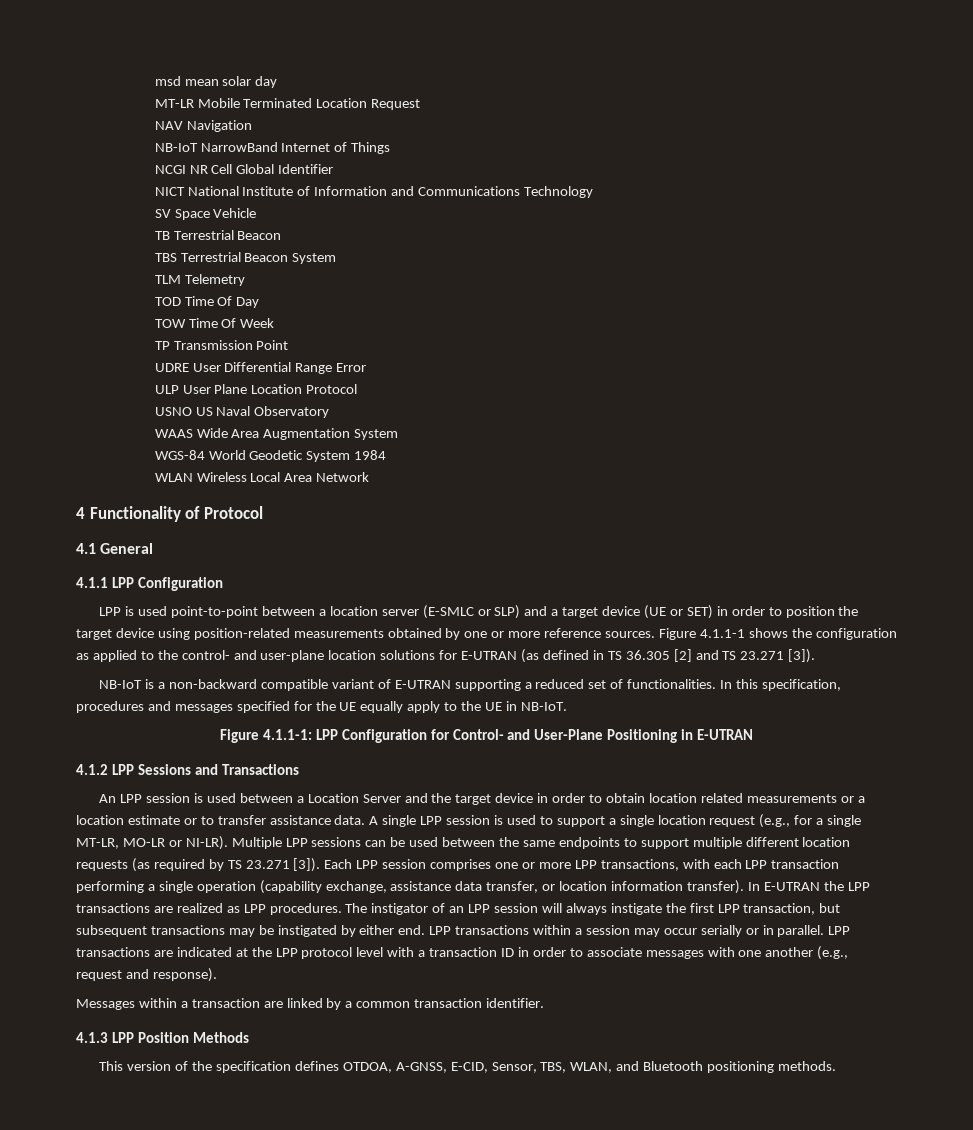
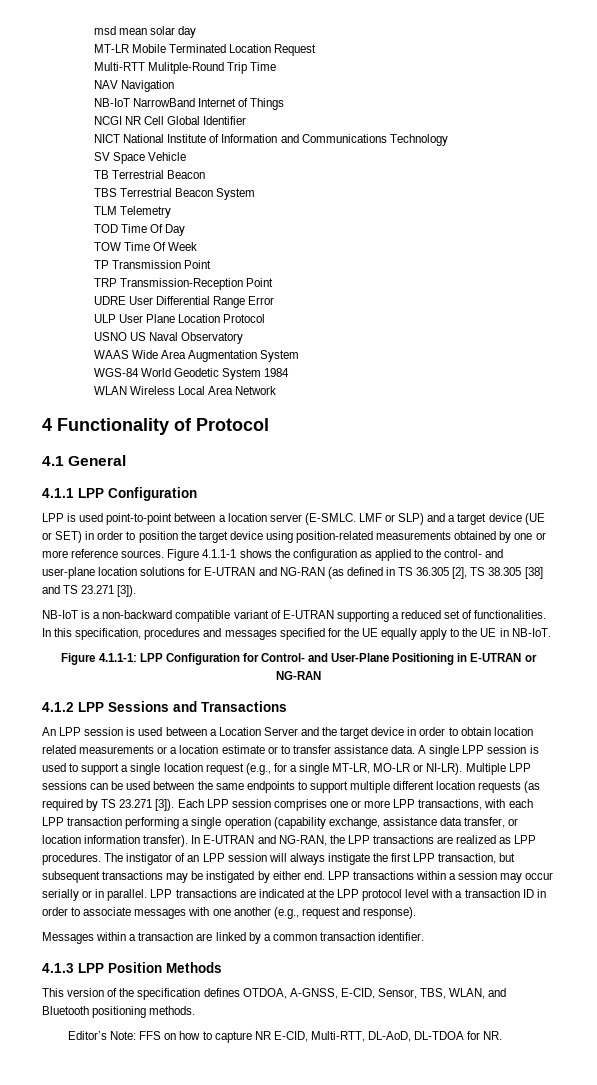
(421, 104) none -> [94,62,277,74] // Multi-RTT Mulitple-Round Trip Time
(289, 345) none -> [94,278,274,290] // TRP Transmission-Reception Point
[422,605,474,619] (E-SMLC -> [304,513,382,525] (E-SMLC. LMF
(518, 655) none -> [258,567,325,576] and NG-RAN
[673,649,692,662] [2] -> [452,567,543,579] [2], TS 38.305 [38]
(754, 734) none -> [524,654,537,662] [276,671,321,680] or NG-RAN
(820, 886) none -> [257,835,327,846] and NG-RAN,
(837, 1066) none -> [68,1031,503,1043] // Editor’s Note: FFS on how to capture NR E-CID, Multi-RTT, DL-AoD, DL-TDOA for NR.

